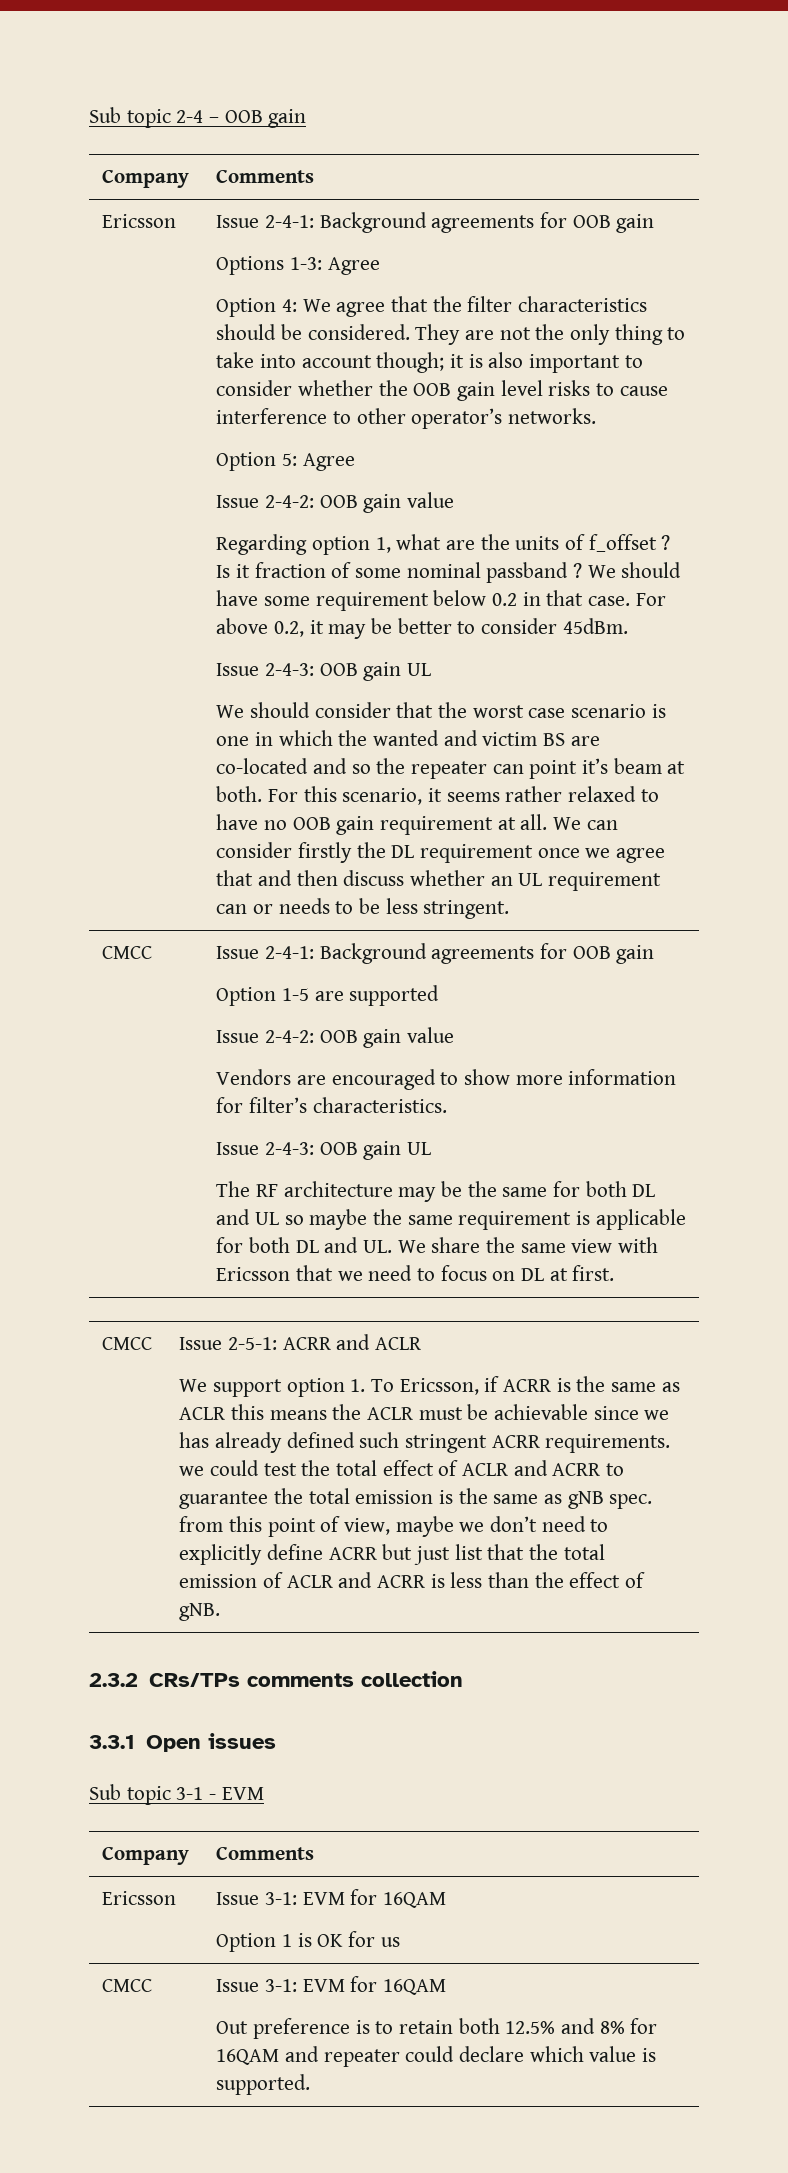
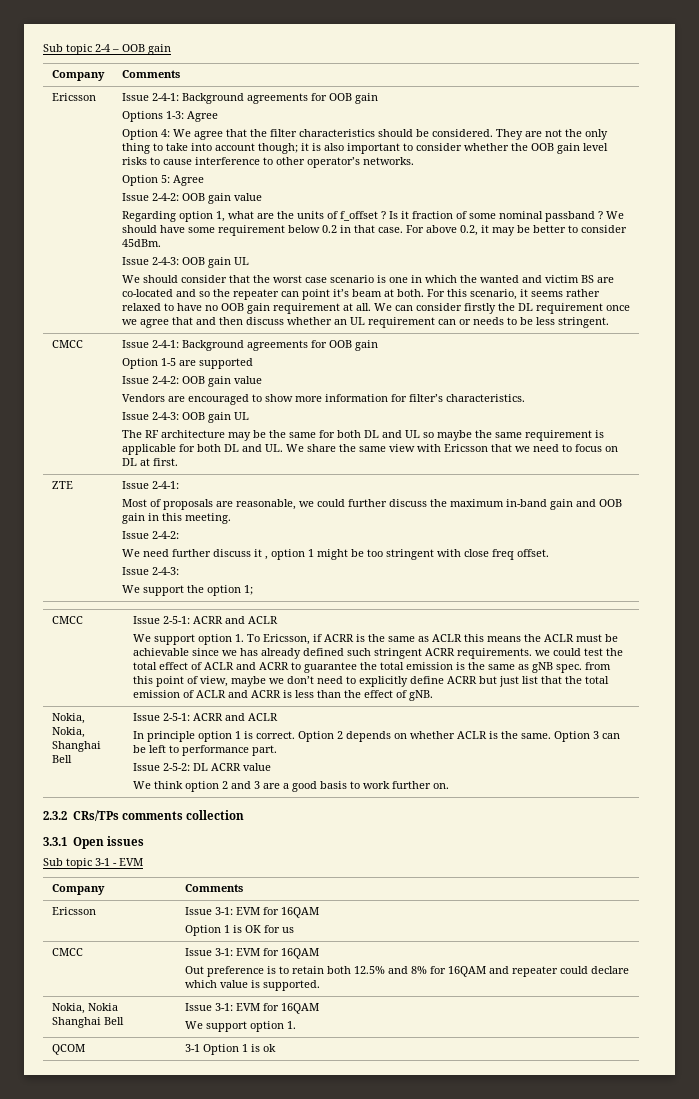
(615, 1273) none -> [51,481,73,489] [121,481,179,489] [121,499,622,510] [121,513,231,524] [121,531,179,539] [121,549,549,560] [121,567,179,575] [121,585,253,596] // ZTE | Issue 2-4-1: // Most of proposals are reasonable, we could further discuss the maximum in-band gain and OOB gain in this meeting. // Issue 2-4-2: // We need further discuss it , option 1 might be too stringent with close freq offset. // Issue 2-4-3: // We support the option 1;
(221, 1612) none -> [51,713,85,724] [51,727,85,738] [51,741,101,752] [51,755,72,763] [132,713,278,721] [132,731,620,742] [132,745,277,756] [132,763,271,771] [132,781,449,792] // Nokia, Nokia, Shanghai Bell | Issue 2-5-1: ACRR and ACLR // In principle option 1 is correct. Option 2 depends on whether ACLR is the same. Option 3 can be left to performance part. // Issue 2-5-2: DL ACRR value // We think option 2 and 3 are a good basis to work further on.
(311, 2084) none -> [51,1003,118,1014] [51,1017,124,1028] [184,1003,319,1014] [184,1021,296,1032] [51,1044,85,1055] [184,1044,276,1055] // Nokia, Nokia Shanghai Bell | Issue 3-1: EVM for 16QAM // We support option 1. // QCOM | 3-1 Option 1 is ok

